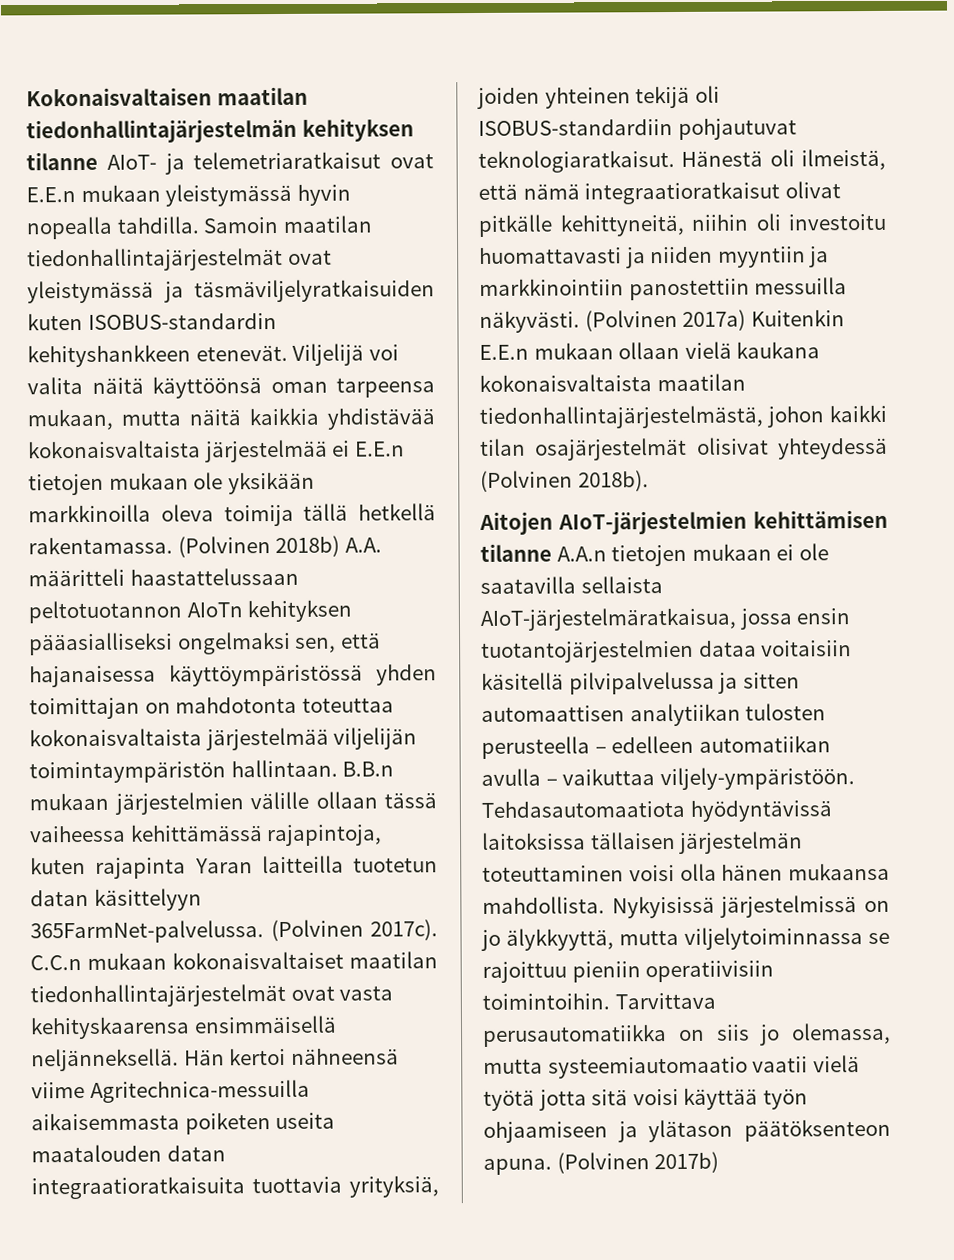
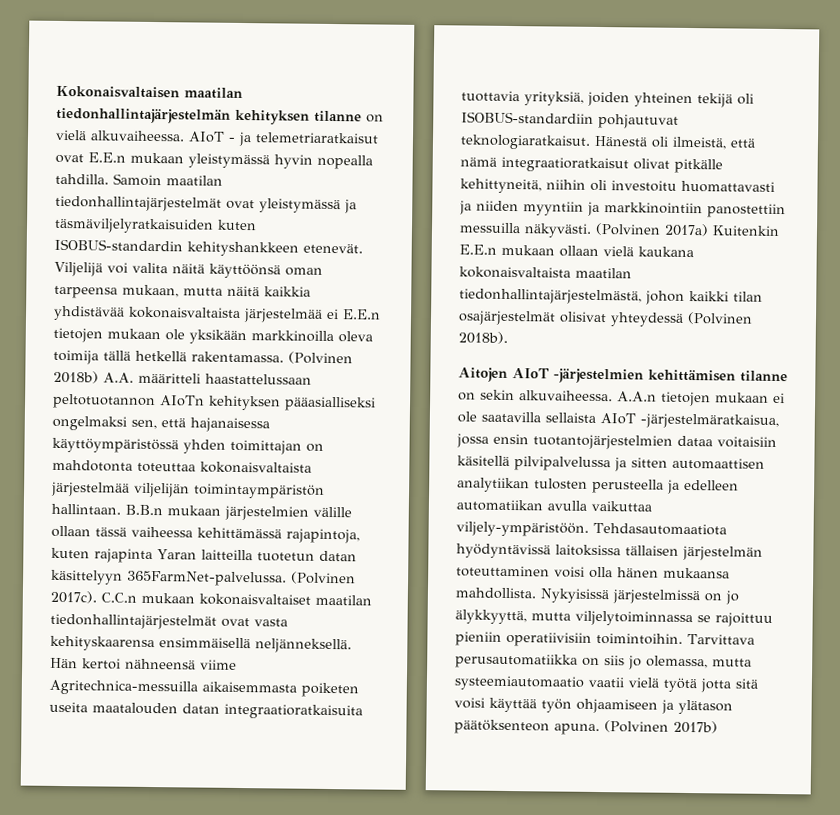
[106,154,157,170] AIoT- -> [366,114,384,123] [55,129,235,143] on vielä alkuvaiheessa. AIoT -
[558,509,888,535] [480,543,552,562] AIoT-järjestelmien kehittämisen tilanne -> [512,368,788,384] [458,389,613,402] AIoT -järjestelmien kehittämisen tilanne on sekin alkuvaiheessa.
[480,607,737,631] AIoT-järjestelmäratkaisua, -> [600,413,779,430] AIoT -järjestelmäratkaisua,
[594,746,607,754] – -> [667,479,680,494] ja
[545,778,558,786] – -> (587, 505) none

